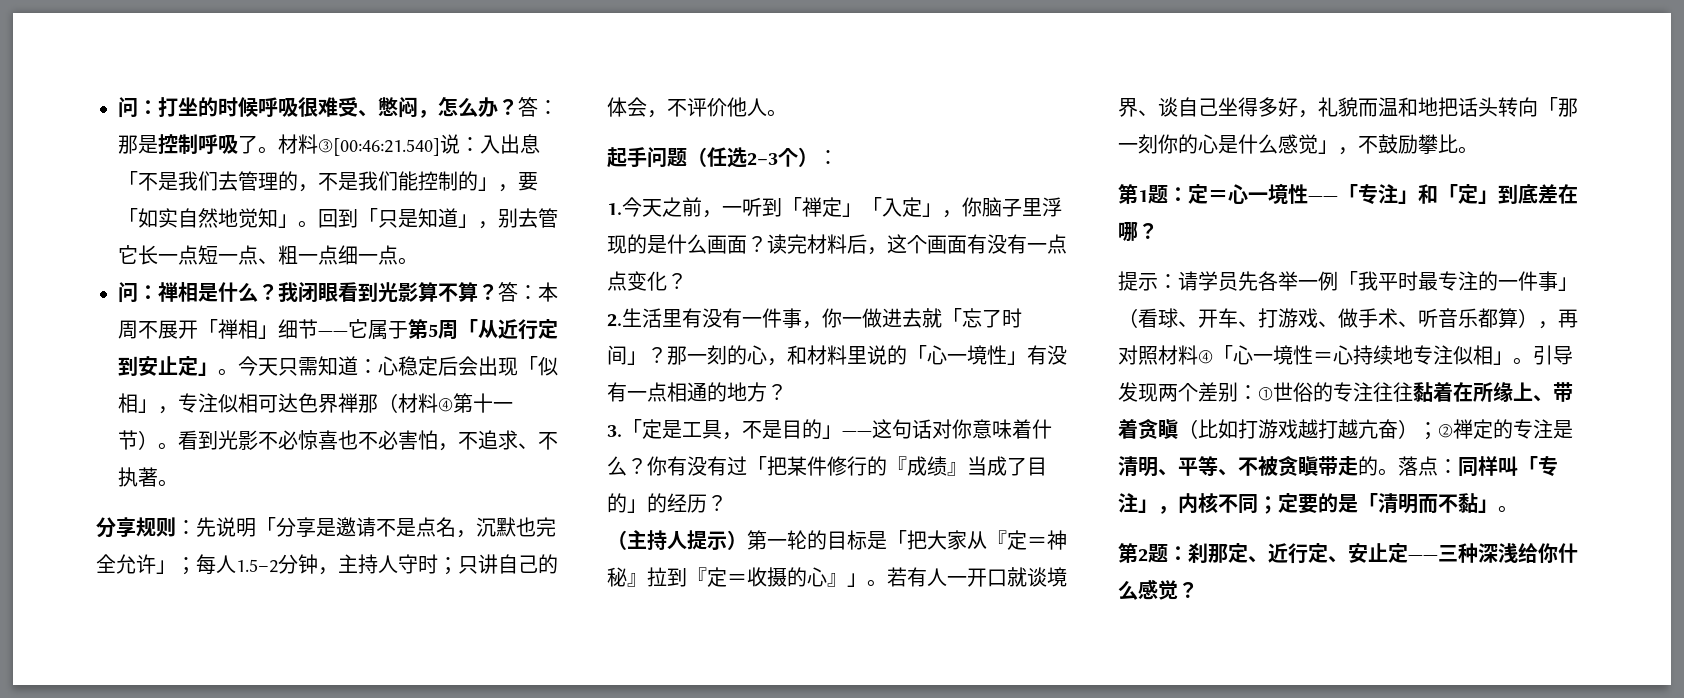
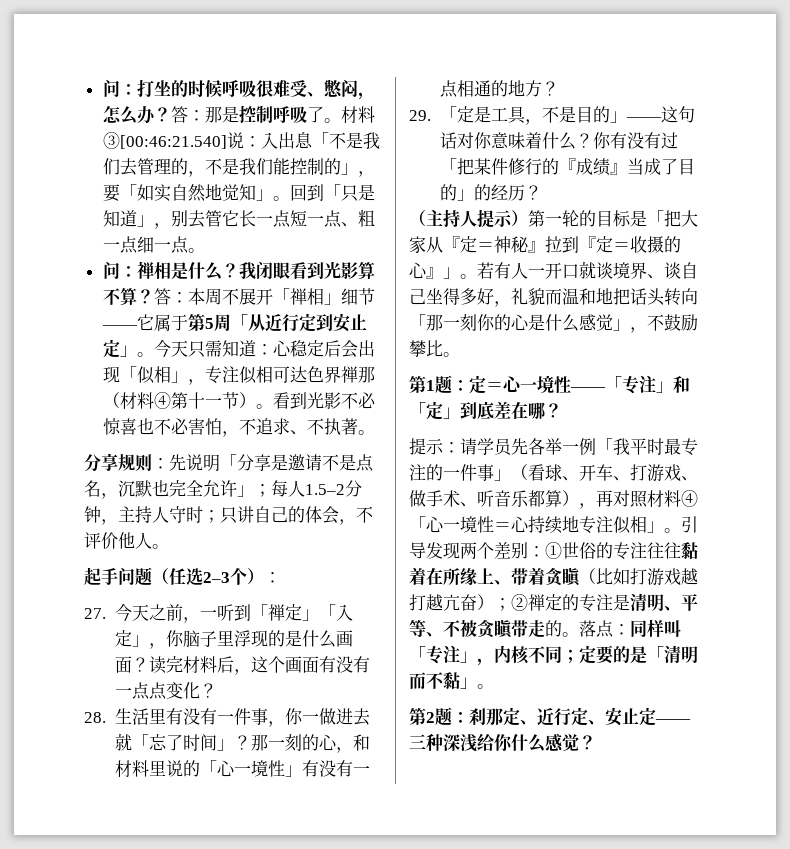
[607,203,622,215] 1. -> [84,608,106,619] 27.
[607,314,622,327] 2. -> [84,712,106,723] 28.
[607,425,622,437] 3. -> [409,110,431,121] 29.

